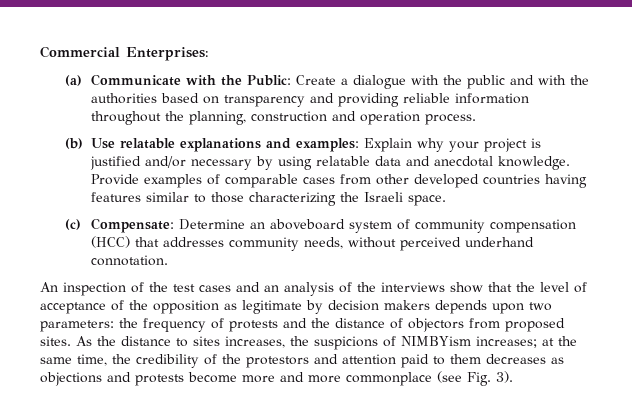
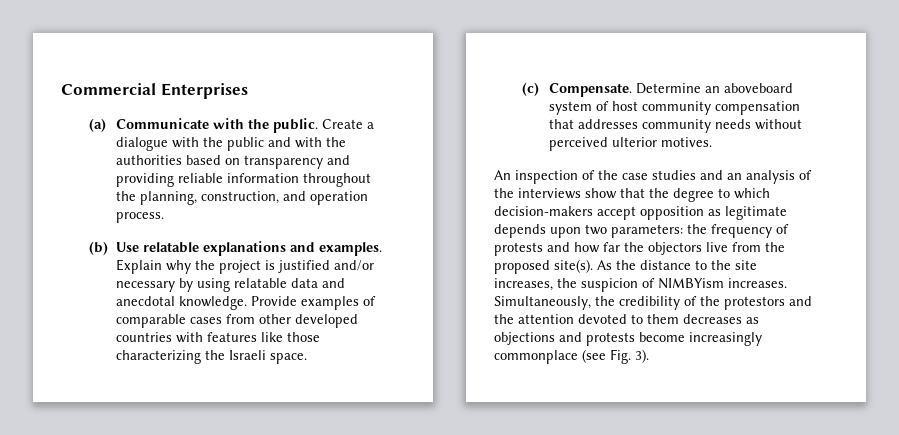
[126,47,209,61] Enterprises: -> [160,83,248,99] Enterprises
[246,75,291,86] Public: -> [273,118,319,133] public.
[250,111,327,122] construction -> [201,191,280,204] construction,
[295,138,359,152] examples: -> [319,242,383,256] examples.
[448,141,479,152] your -> [195,260,216,270] the
[544,174,587,188] [90,192,206,203] having features similar to -> [176,332,284,343] with features like
[90,218,174,233] Compensate: -> [549,83,633,97] Compensate.
(410, 224) none -> [612,101,639,111] host
[90,236,130,248] (HCC) -> (801, 108) none
[303,237,343,249] needs, -> [715,119,752,129] needs
[464,237,534,247] [90,255,168,266] underhand connotation. -> [612,137,713,147] ulterior motives.
[173,284,231,292] test cases -> [622,170,696,180] case studies
[540,282,587,293] [40,300,430,314] level of acceptance of the opposition as legitimate by decision makers -> [673,188,770,202] [494,206,787,220] degree to which decision-makers accept opposition as legitimate
[311,318,565,332] [40,336,71,346] the distance of objectors from proposed sites. -> [574,242,785,255] [494,259,593,274] how far the objectors live from the proposed site(s).
[193,336,220,346] sites -> [711,260,757,270] the site
[314,336,378,350] suspicions -> [581,278,638,292] suspicion
[476,336,577,348] [40,354,107,366] increases; at the same time, -> [728,278,787,288] [494,296,591,310] increases. Simultaneously,
[342,354,429,368] attention paid -> [494,314,627,324] the attention devoted
[242,372,341,383] more and more -> [689,332,762,346] increasingly

